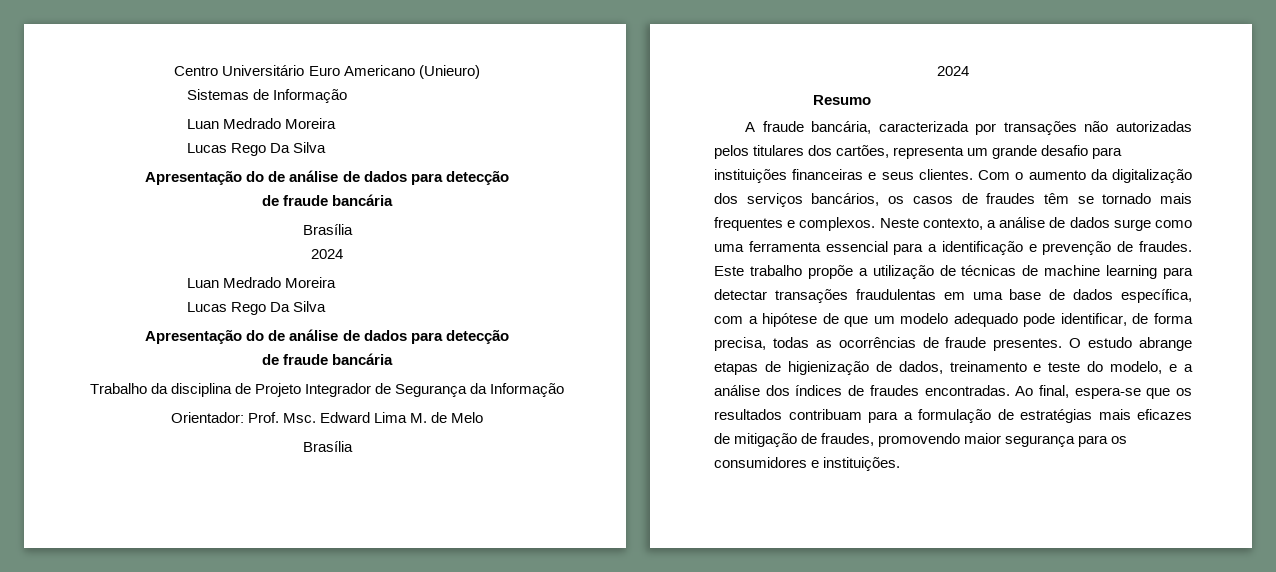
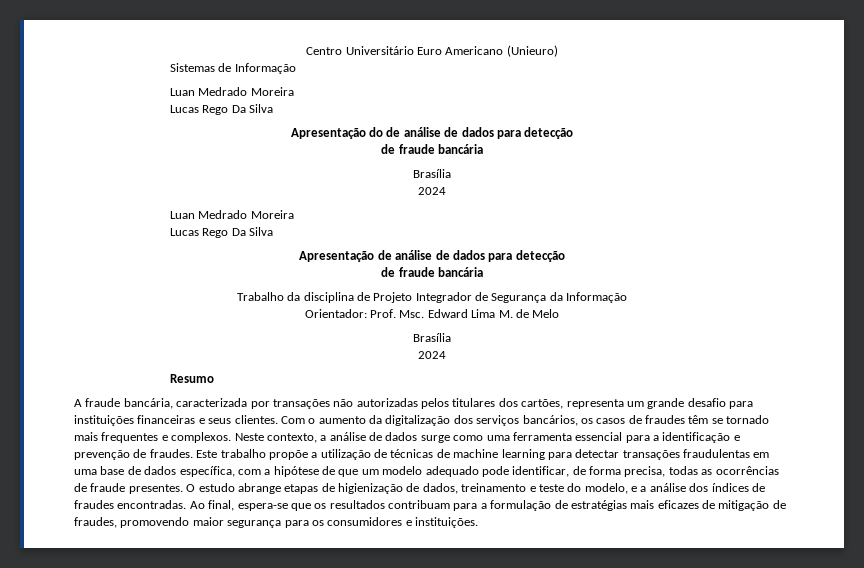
[246,330,265,341] do -> (375, 256) none

